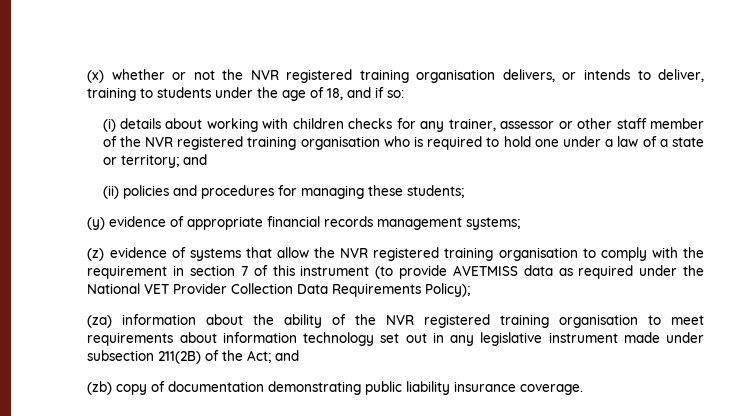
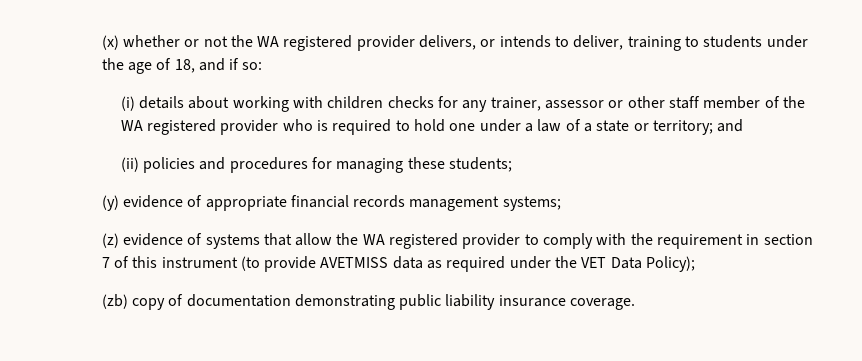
[250,69,496,83] NVR registered training organisation -> [257,35,415,51] WA registered provider
[144,136,380,150] NVR registered training organisation -> [120,119,279,135] WA registered provider
[340,247,578,261] NVR registered training organisation -> [362,233,521,249] WA registered provider
[87,283,471,297] [87,314,704,328] [87,332,704,346] [87,350,300,364] National VET Provider Collection Data Requirements Policy); // (za) information about the ability of the NVR registered training organisation to meet requirements about information technology set out in any legislative instrument made under subsection 211(2B) of the Act; and -> [581,256,696,272] VET Data Policy);

